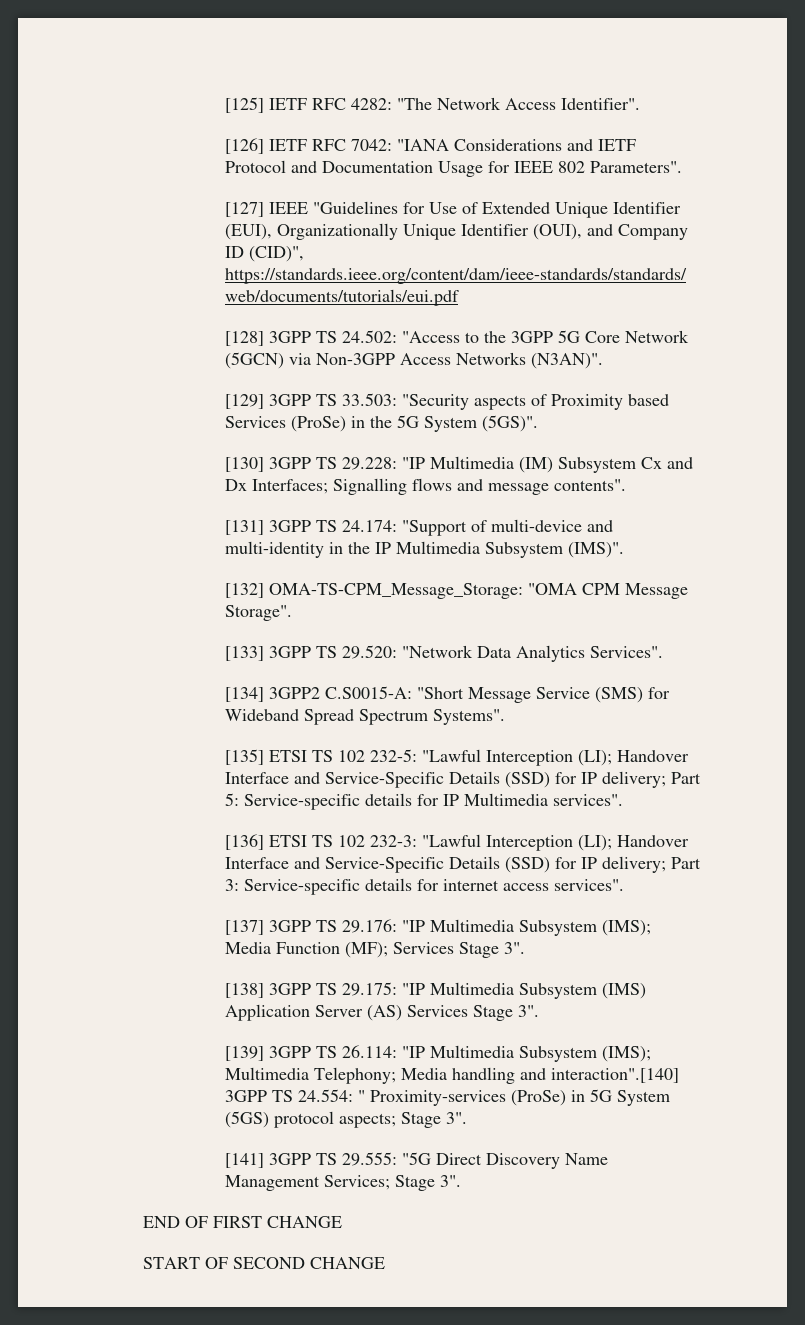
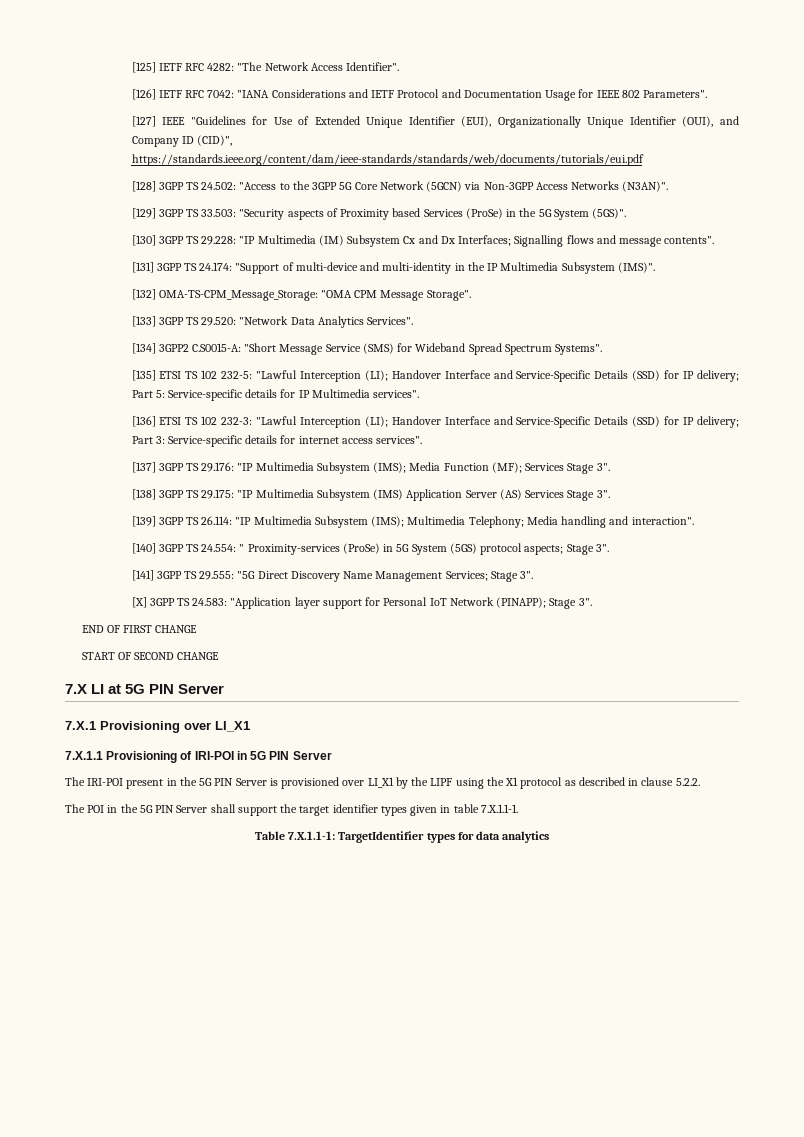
[551,1068,680,1083] interaction".[140] -> [631,517,694,525] [131,543,156,554] interaction". // [140]
(462, 1181) none -> [131,597,592,609] // [X] 3GPP TS 24.583: "Application layer support for Personal IoT Network (PINAPP); Stage 3".
(386, 1263) none -> [65,684,225,694] [65,721,250,733] [65,751,332,763] [65,777,700,789] [65,804,518,816] [254,831,550,843] // 7.X LI at 5G PIN Server // 7.X.1 Provisioning over LI_X1 // 7.X.1.1 Provisioning of IRI-POI in 5G PIN Server // The IRI-POI present in the 5G PIN Server is provisioned over LI_X1 by the LIPF using the X1 protocol as described in clause 5.2.2. // The POI in the 5G PIN Server shall support the target identifier types given in table 7.X.1.1-1. // Table 7.X.1.1-1: TargetIdentifier types for data analytics

